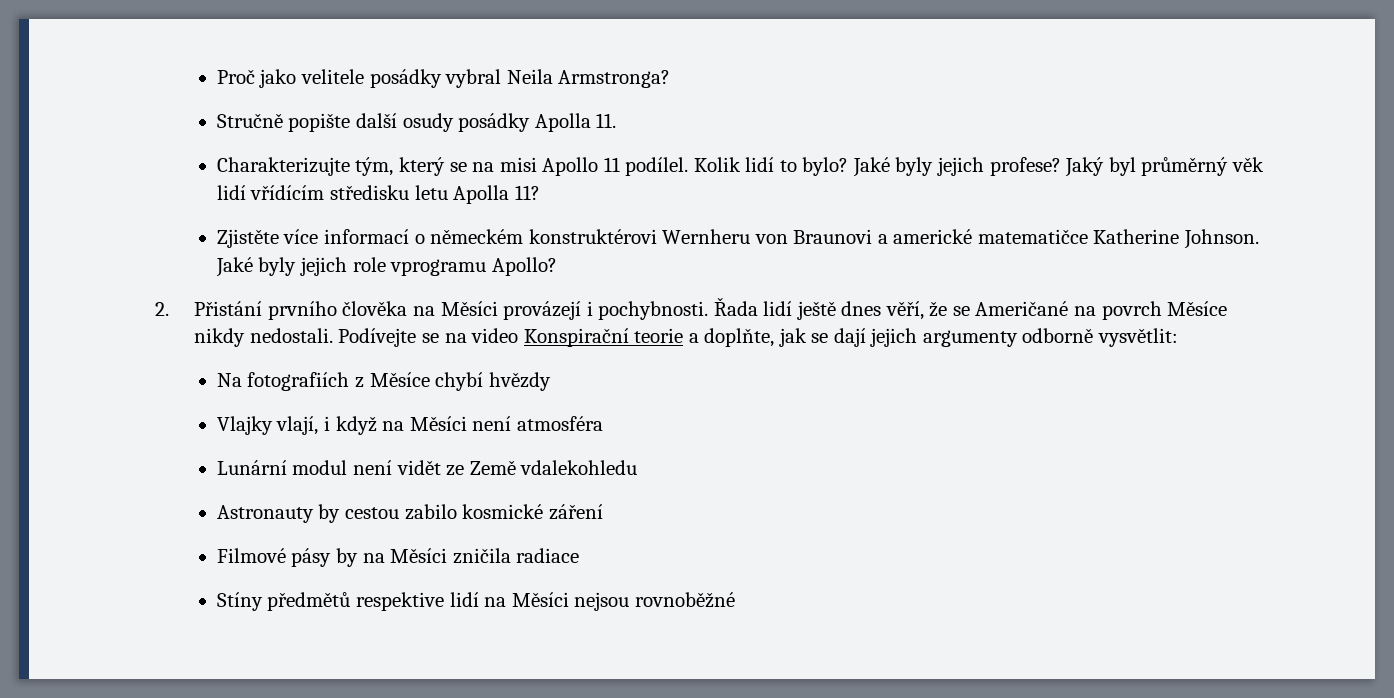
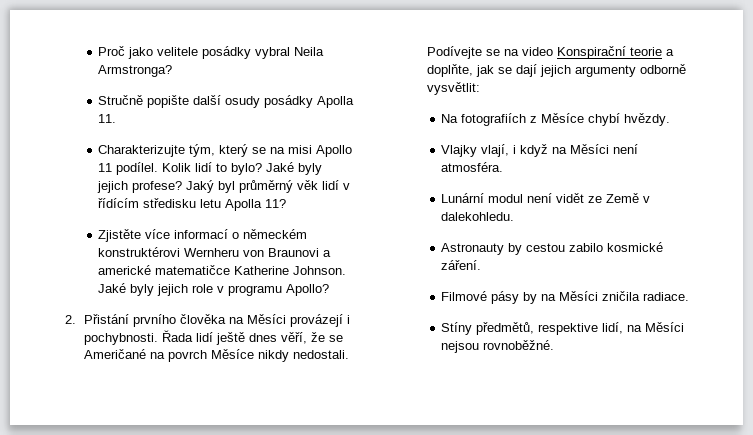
[250,185,325,200] vřídícím -> [343,183,351,190] [98,198,140,208] v řídícím
[390,259,487,276] vprogramu -> [217,285,283,296] v programu
[488,372,551,391] hvězdy -> [624,113,671,126] hvězdy.
[516,416,603,431] atmosféra -> [441,162,504,172] atmosféra.
[520,460,638,475] vdalekohledu -> [643,196,651,203] [441,212,515,221] v dalekohledu.
[548,504,603,520] záření -> [441,260,482,270] záření.
[516,548,580,563] radiace -> [643,292,690,301] radiace.
[267,592,479,611] předmětů respektive lidí -> [476,322,624,335] předmětů, respektive lidí,
[634,592,735,608] rovnoběžné -> [483,340,555,350] rovnoběžné.

